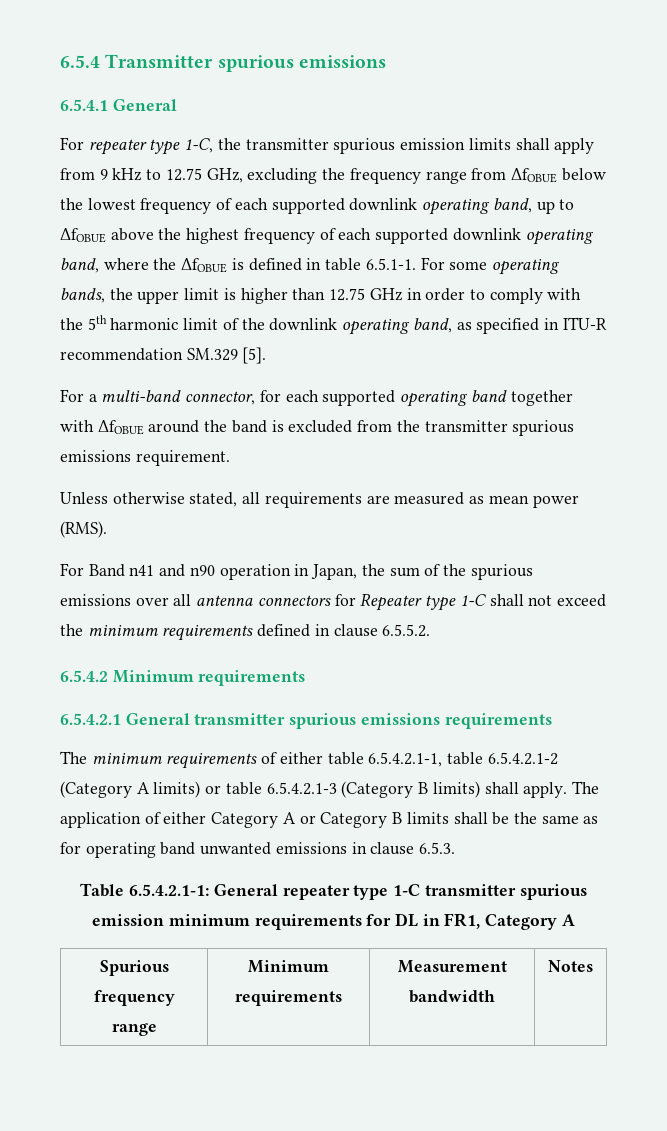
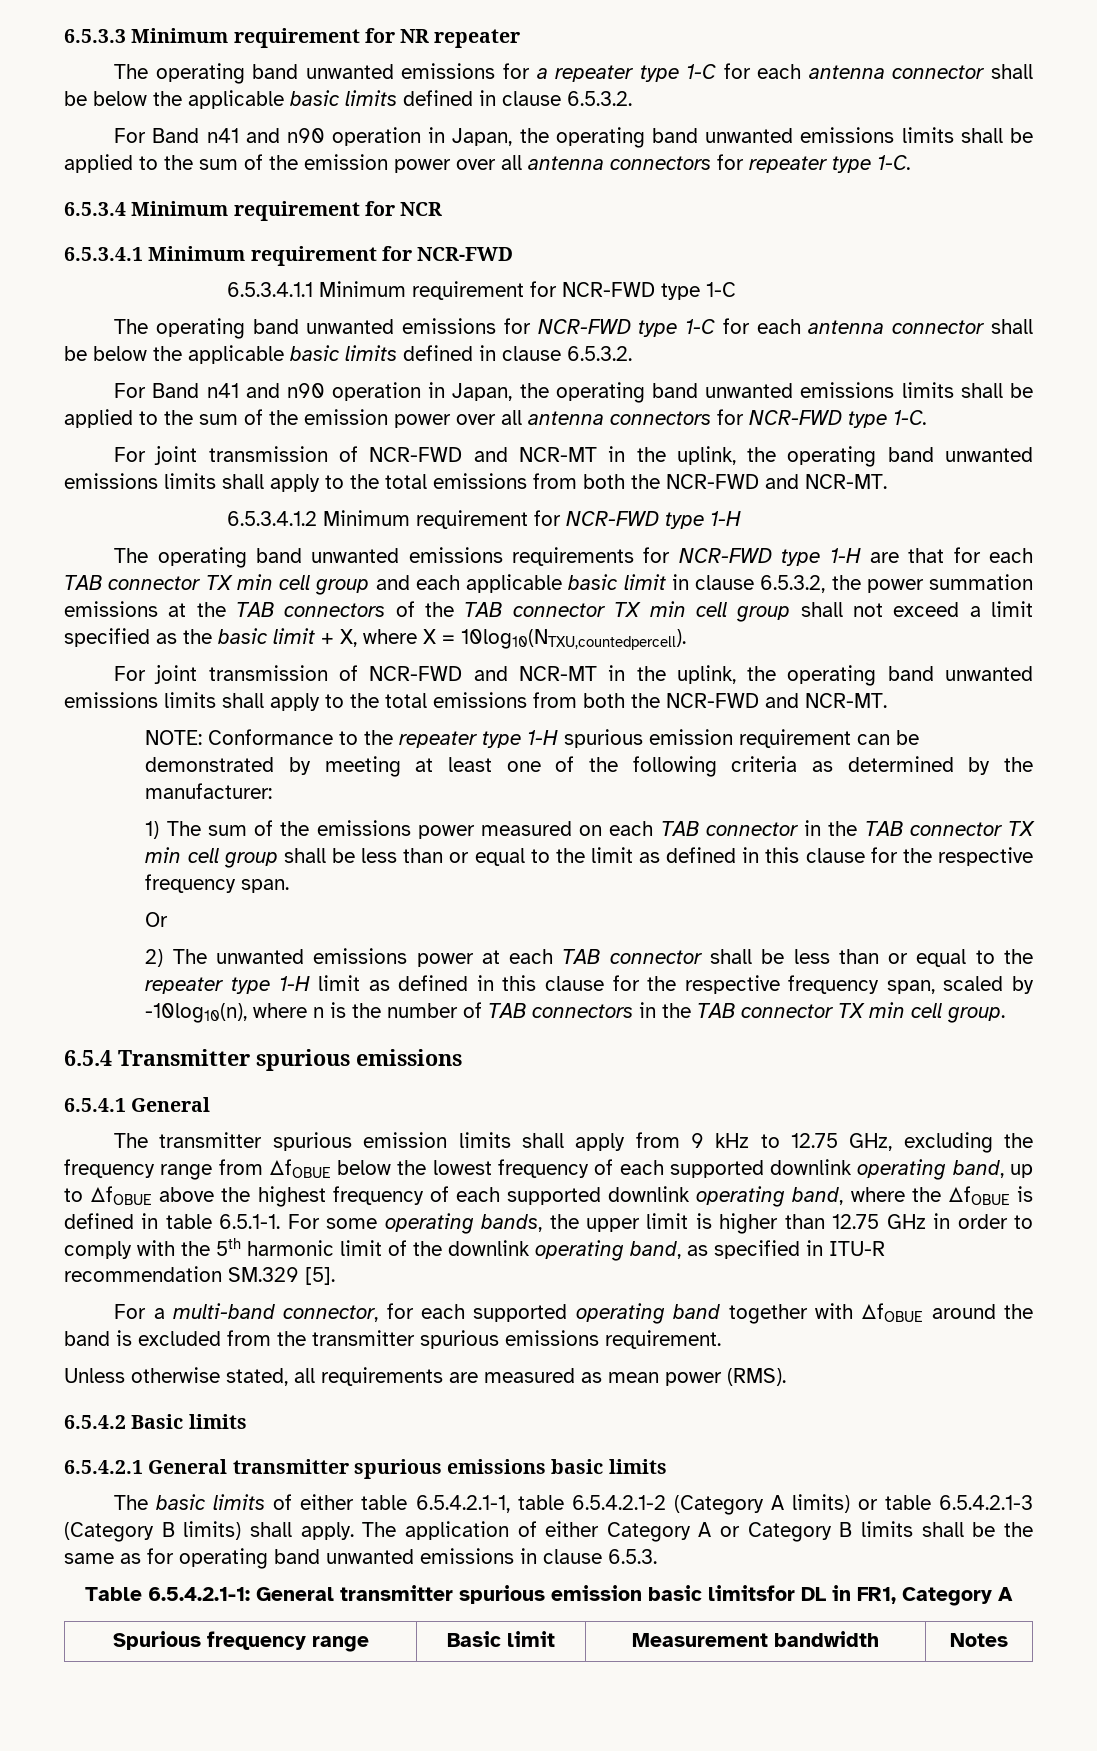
(60, 61) none -> [64,28,521,48] [114,63,1034,84] [64,90,632,109] [114,127,1033,148] [64,154,911,173] [64,201,443,221] [64,246,514,266] [226,281,736,300] [114,318,1033,339] [64,345,632,364] [114,382,1033,403] [64,409,927,428] [114,446,1034,467] [64,473,887,492] [226,510,741,529] [114,547,1034,568] [64,574,1033,595] [64,601,1034,622] [64,628,686,650] [114,665,1034,686] [64,692,887,711] [145,729,920,748] [145,756,1033,777] [145,783,273,799] [145,820,1035,839] [145,847,1033,868] [145,874,290,893] [145,912,169,927] [145,948,1033,967] [145,975,1034,994] [145,1002,1006,1023] 6.5.3.3 Minimum requirement for NR repeater // The operating band unwanted emissions for a repeater type 1-C for each antenna connector shall be below the applicable basic limits defined in clause 6.5.3.2. // For Band n41 and n90 operation in Japan, the operating band unwanted emissions limits shall be applied to the sum of the emission power over all antenna connectors for repeater type 1-C. // 6.5.3.4 Minimum requirement for NCR // 6.5.3.4.1 Minimum requirement for NCR-FWD // 6.5.3.4.1.1 Minimum requirement for NCR-FWD type 1-C // The operating band unwanted emissions for NCR-FWD type 1-C for each antenna connector shall be below the applicable basic limits defined in clause 6.5.3.2. // For Band n41 and n90 operation in Japan, the operating band unwanted emissions limits shall be applied to the sum of the emission power over all antenna connectors for NCR-FWD type 1-C. // For joint transmission of NCR-FWD and NCR-MT in the uplink, the operating band unwanted emissions limits shall apply to the total emissions from both the NCR-FWD and NCR-MT. // 6.5.3.4.1.2 Minimum requirement for NCR-FWD type 1-H // The operating band unwanted emissions requirements for NCR-FWD type 1-H are that for each TAB connector TX min cell group and each applicable basic limit in clause 6.5.3.2, the power summation emissions at the TAB connectors of the TAB connector TX min cell group shall not exceed a limit specified as the basic limit + X, where X = 10log10(NTXU,countedpercell). // For joint transmission of NCR-FWD and NCR-MT in the uplink, the operating band unwanted emissions limits shall apply to the total emissions from both the NCR-FWD and NCR-MT. // NOTE: Conformance to the repeater type 1-H spurious emission requirement can be demonstrated by meeting at least one of the following criteria as determined by the manufacturer: // 1) The sum of the emissions power measured on each TAB connector in the TAB connector TX min cell group shall be less than or equal to the limit as defined in this clause for the respective frequency span. // Or // 2) The unwanted emissions power at each TAB connector shall be less than or equal to the repeater type 1-H limit as defined in this clause for the respective frequency span, scaled by -10log10(n), where n is the number of TAB connectors in the TAB connector TX min cell group. //
[60,137,241,155] For repeater type 1-C, the -> [114,1133,149,1148] The
[60,563,533,580] [60,593,606,611] [60,624,431,641] // For Band n41 and n90 operation in Japan, the sum of the spurious emissions over all antenna connectors for Repeater type 1-C shall not exceed the minimum requirements defined in clause 6.5.5.2. -> (786, 1377) none
[112,670,306,686] Minimum requirements -> [131,1414,247,1429] Basic limits
[444,713,552,729] [60,751,258,769] requirements // The minimum requirements -> [551,1459,667,1474] [114,1494,266,1510] basic limits // The basic limits
[282,884,587,900] [92,914,392,930] repeater type 1-C transmitter spurious emission minimum requirements for -> [340,1585,795,1604] transmitter spurious emission basic limitsfor
[248,960,329,973] [235,990,342,1006] Minimum requirements -> [447,1631,555,1647] Basic limit

